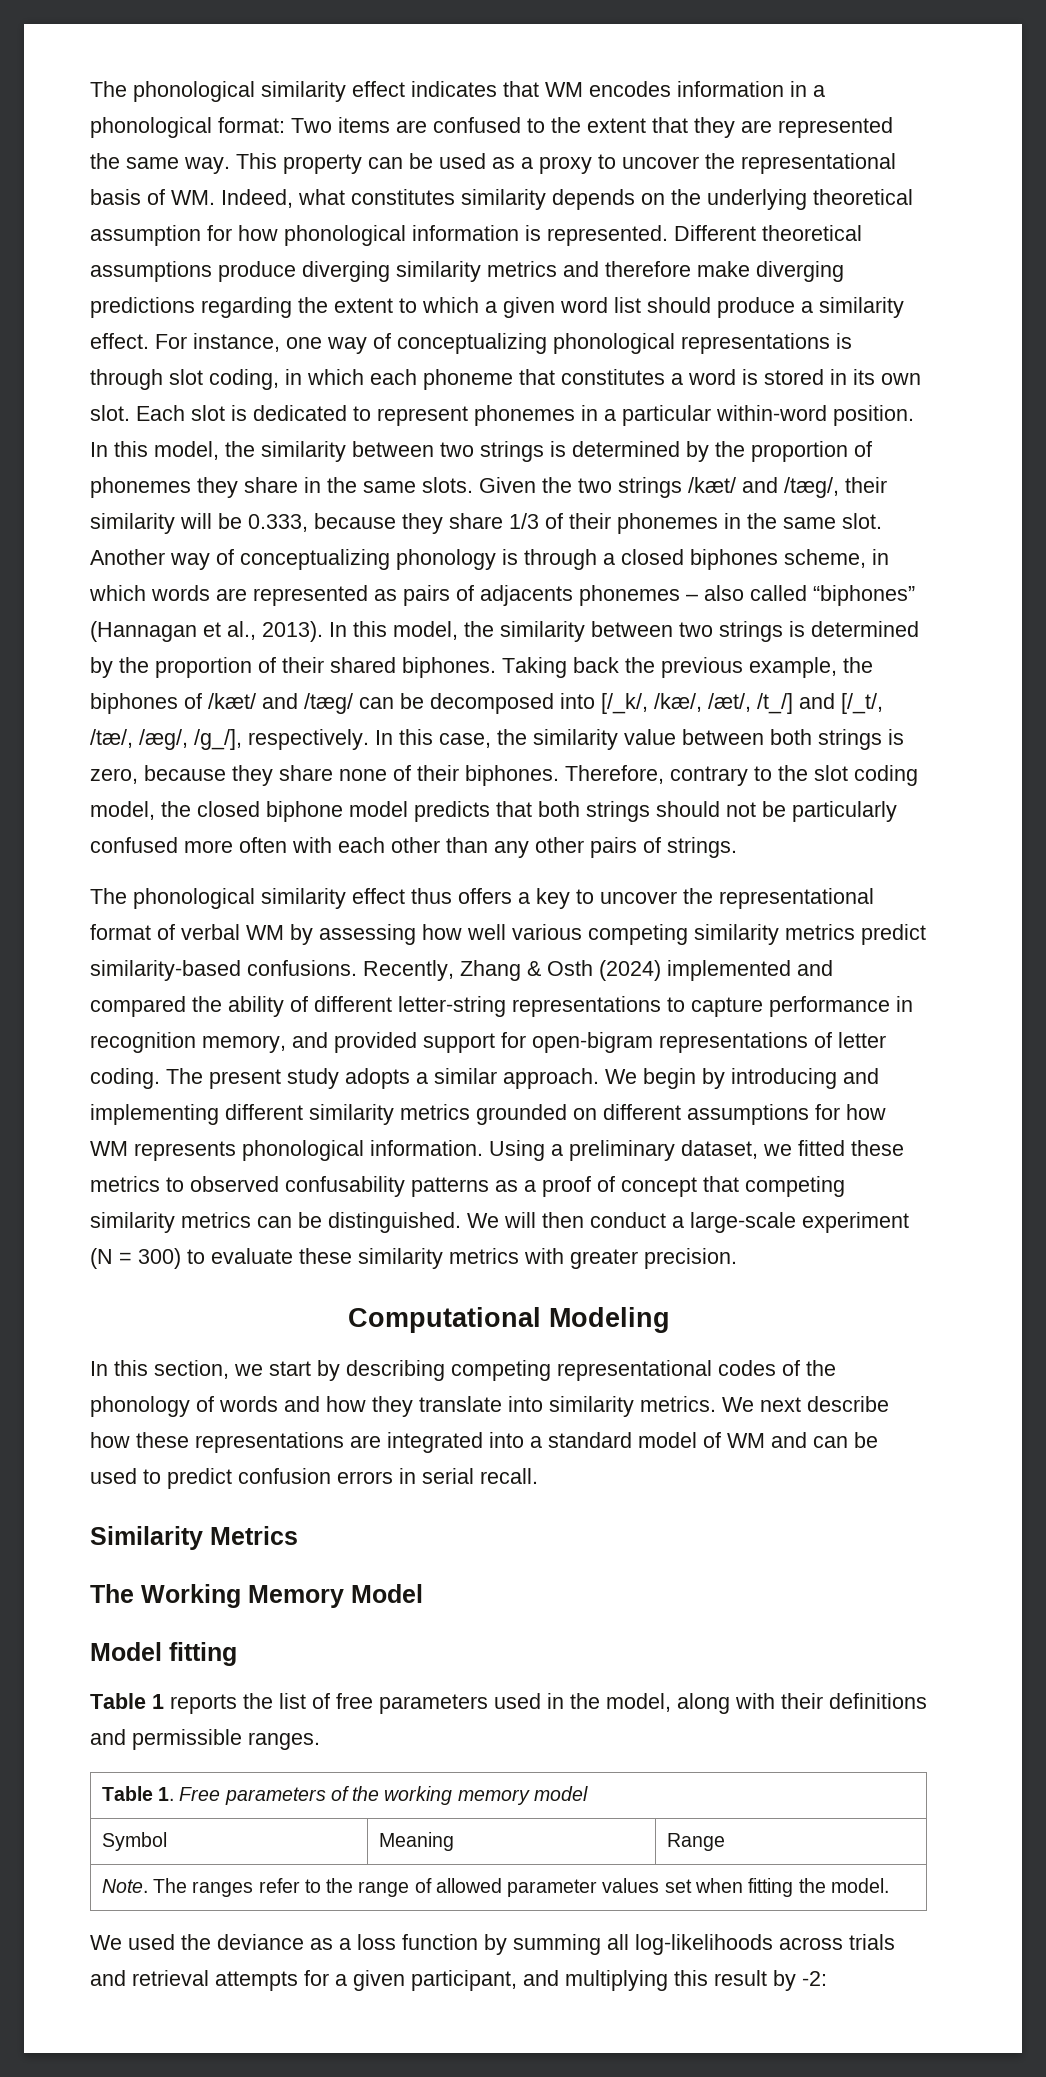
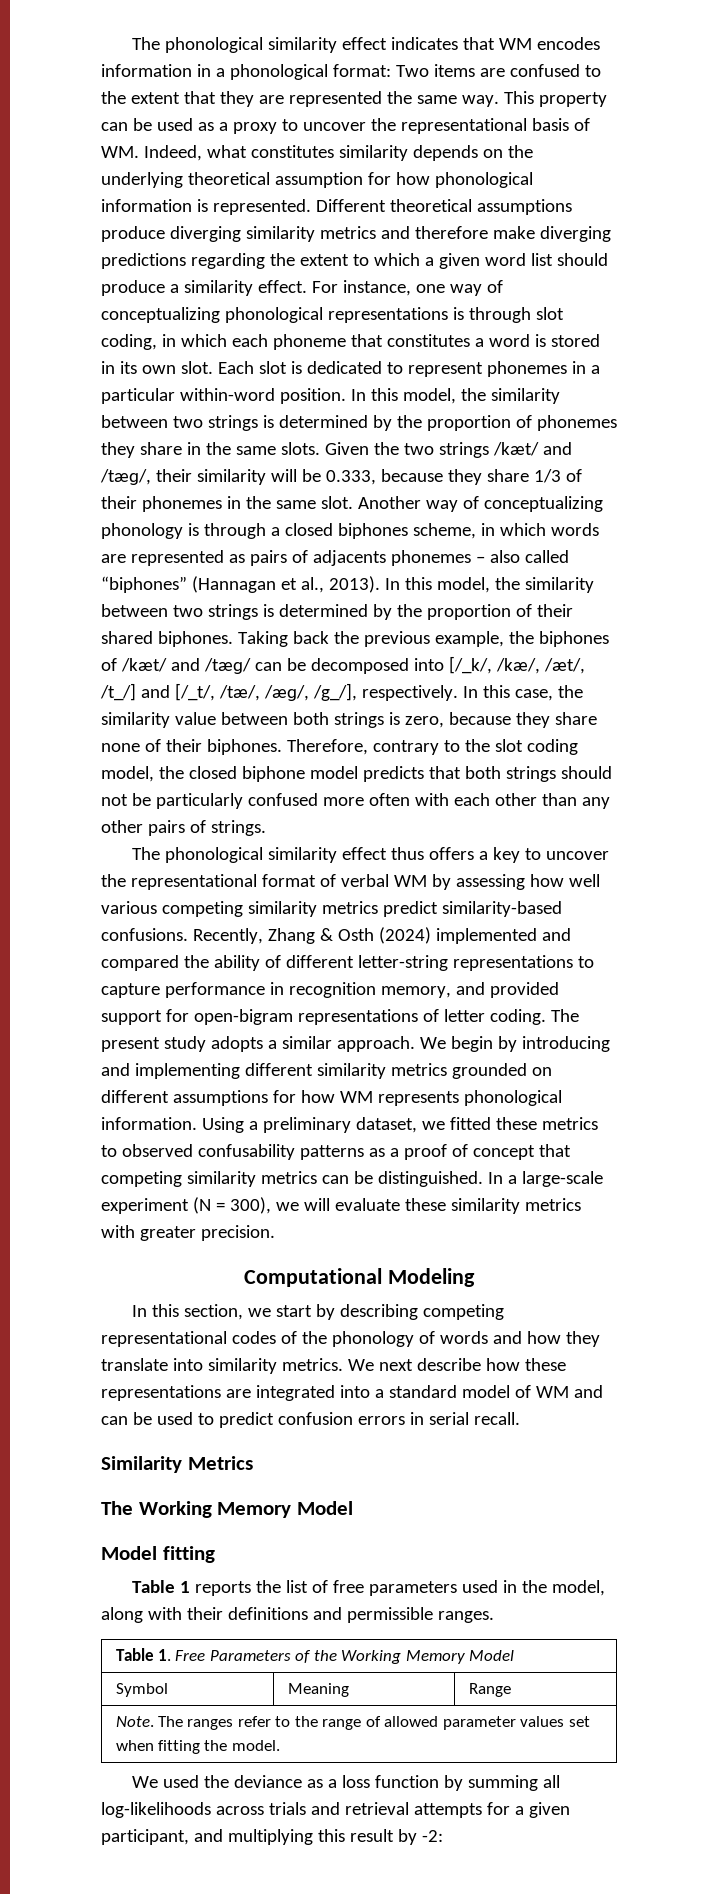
[467,1212,666,1228] We will then conduct -> [487,1172,503,1184] In
[138,1248,205,1269] 300) to -> [229,1197,330,1214] 300), we will
[224,1786,588,1805] parameters of the working memory model -> [209,1650,515,1664] Parameters of the Working Memory Model

